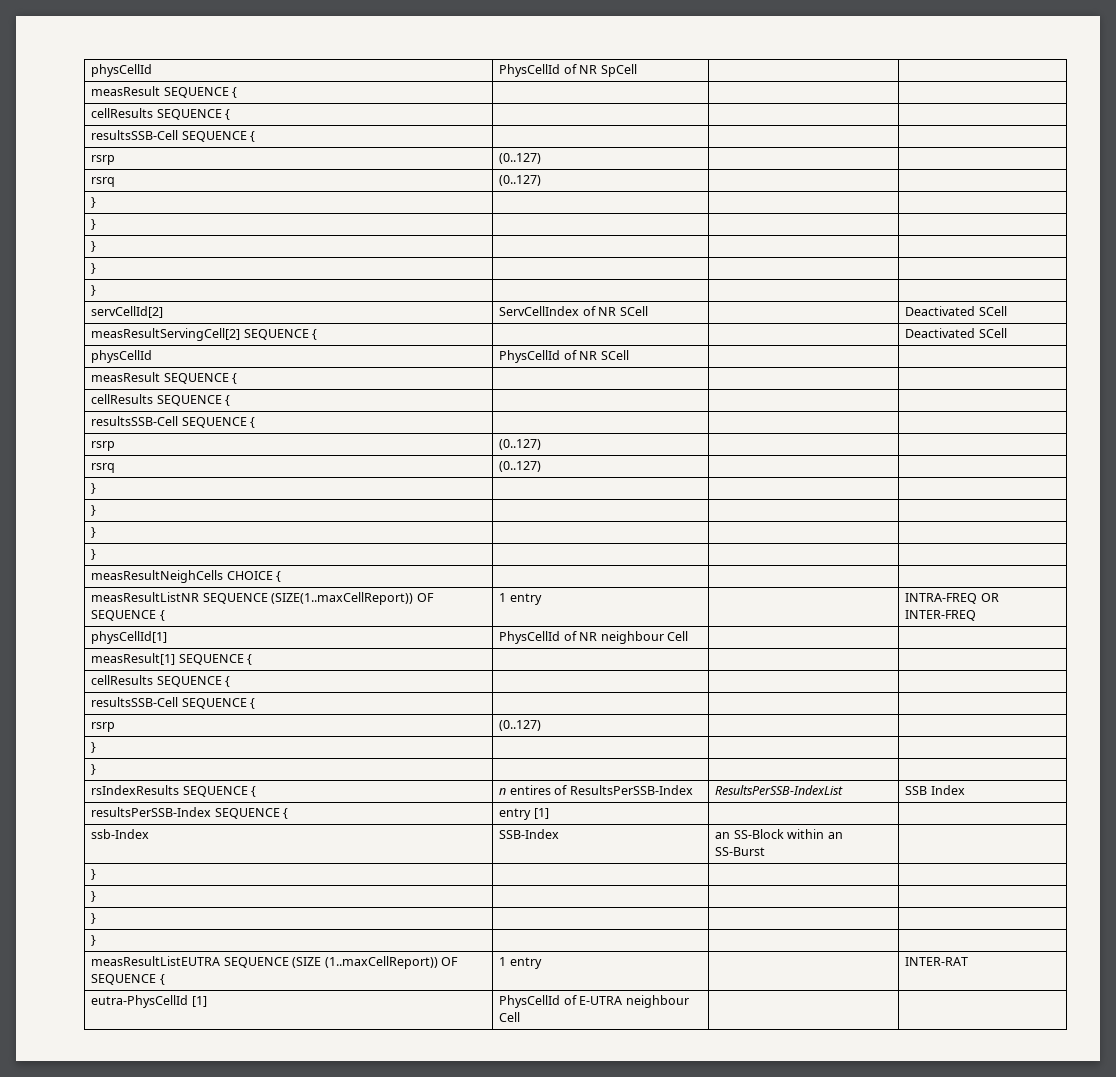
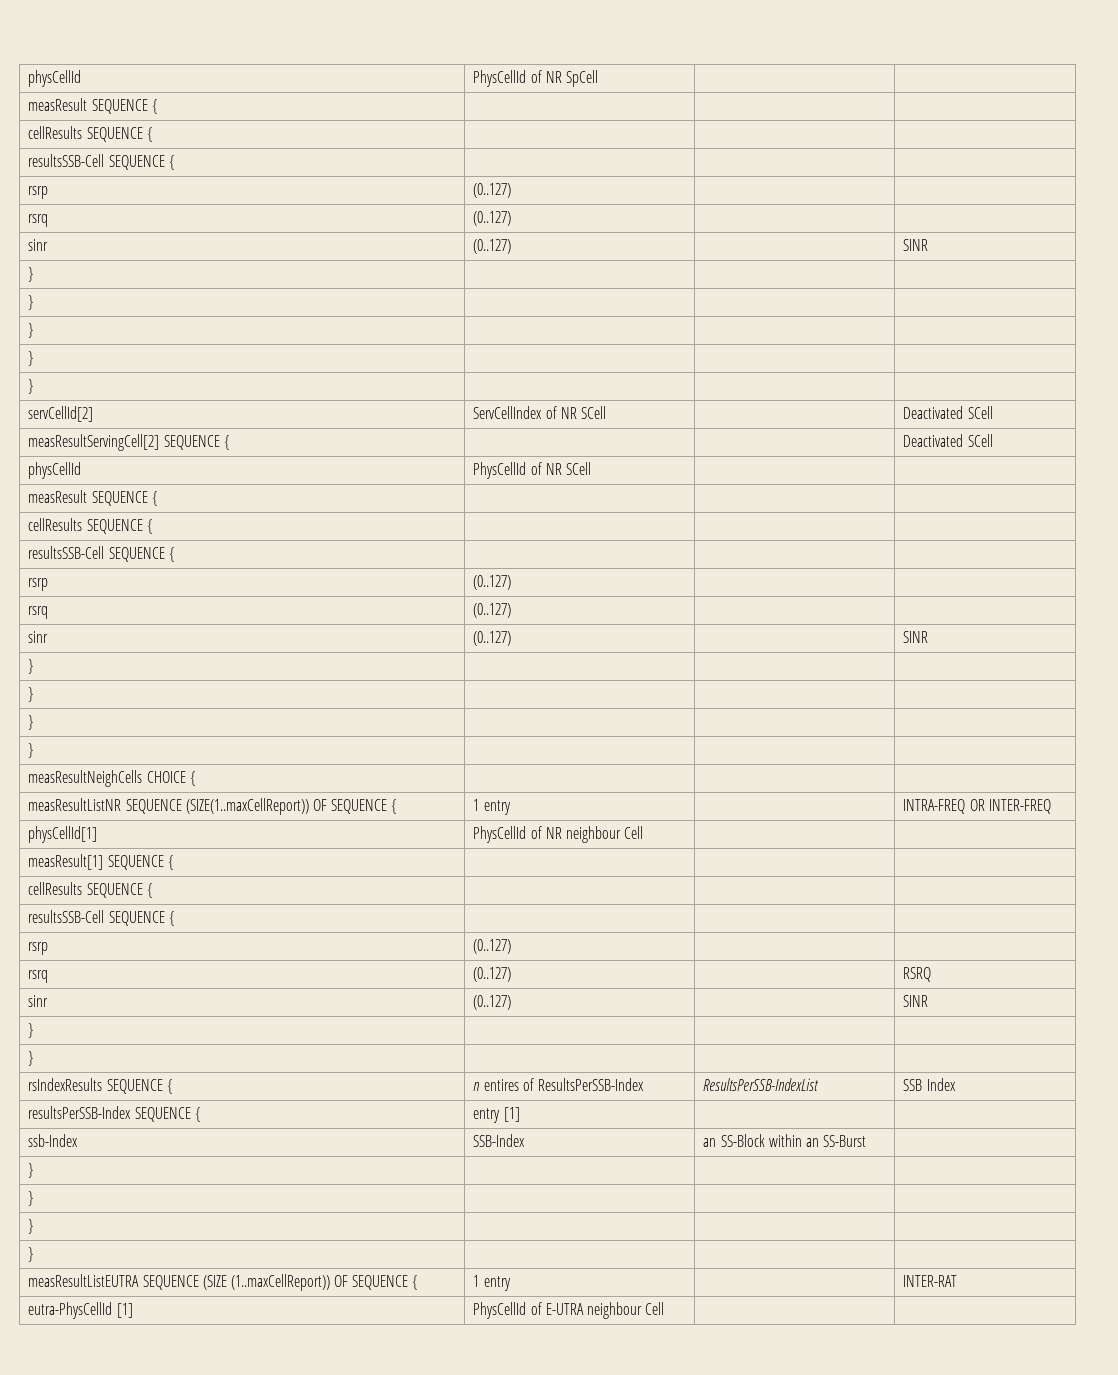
(542, 180) none -> [28,239,49,251] [473,239,512,254] [903,239,929,251] // sinr | (0..127) | | SINR
(542, 466) none -> [28,631,49,643] [473,631,512,646] [903,631,929,643] // sinr | (0..127) | | SINR
(542, 725) none -> [28,970,49,983] [473,967,512,982] [903,967,932,982] [28,995,49,1007] [473,995,512,1010] [903,995,929,1007] // rsrq | (0..127) | | RSRQ // sinr | (0..127) | | SINR

